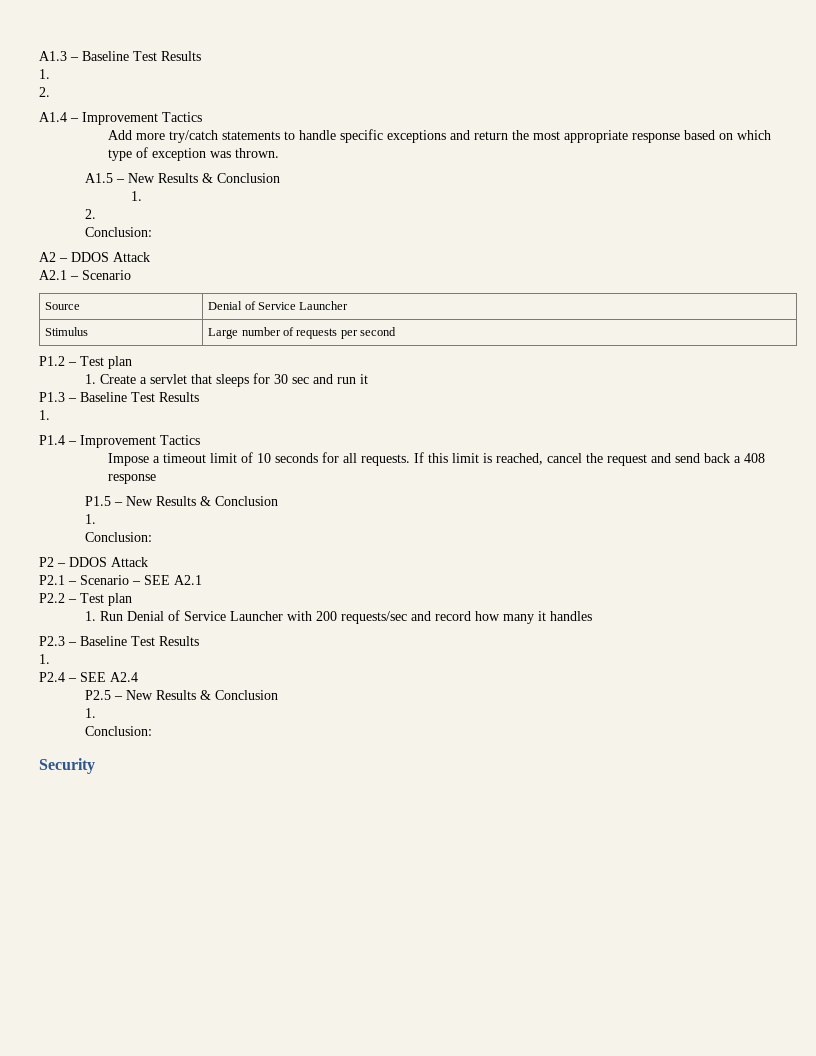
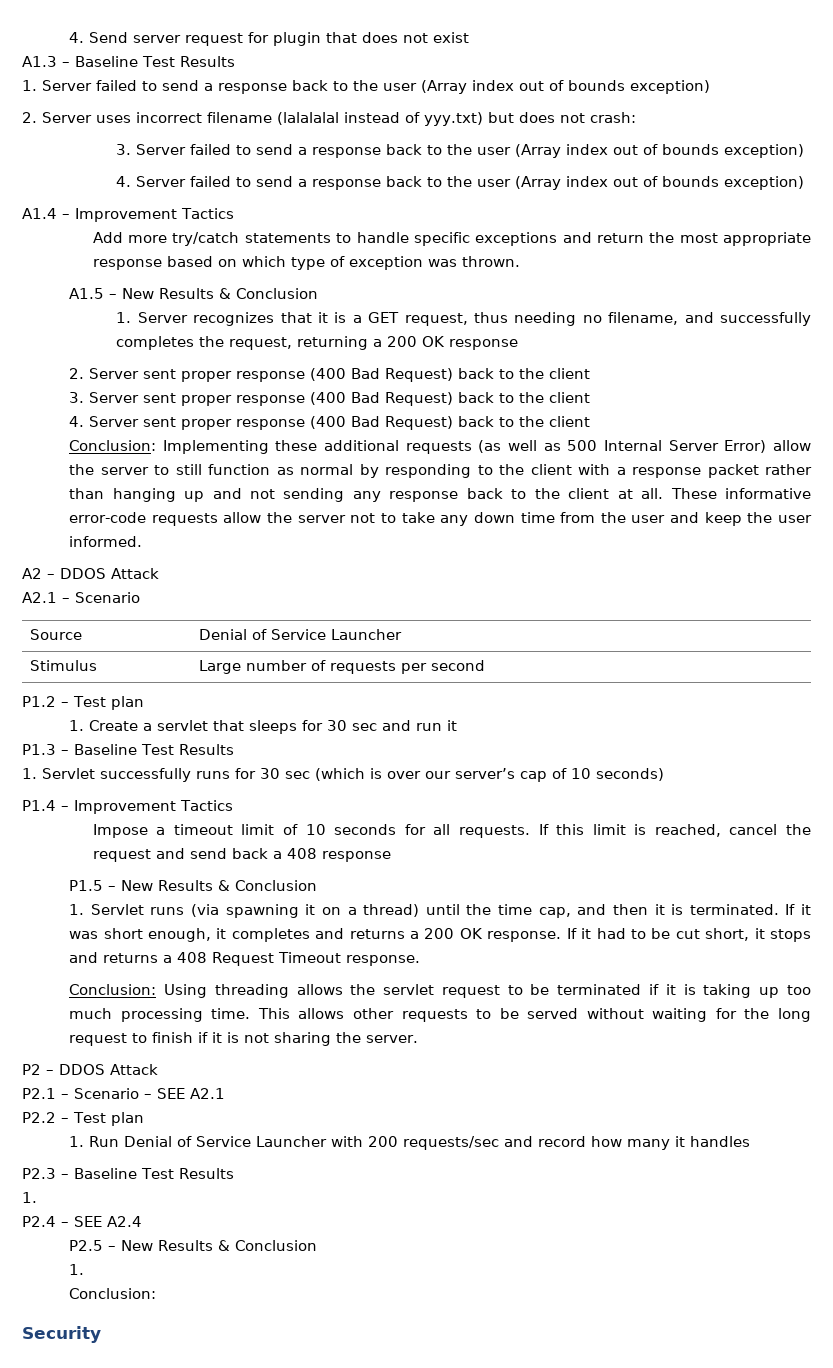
(39, 56) none -> [69,32,470,46] 4. Send server request for plugin that does not exist //
[39,87,50,97] // 2. -> [42,80,710,94] [22,112,636,126] [116,144,805,158] [116,176,805,190] Server failed to send a response back to the user (Array index out of bounds exception) // 2. Server uses incorrect filename (lalalalal instead of yyy.txt) but does not crash: // 3. Server failed to send a response back to the user (Array index out of bounds exception) // 4. Server failed to send a response back to the user (Array index out of bounds exception)
[85,209,97,219] [85,227,153,237] // 2. // Conclusion: -> [137,312,811,326] [116,336,519,350] [69,368,591,382] [69,392,591,406] [69,416,591,430] [69,440,812,454] [69,464,812,478] [69,488,811,502] [69,512,812,526] [69,536,143,547] Server recognizes that it is a GET request, thus needing no filename, and successfully completes the request, returning a 200 OK response // 2. Server sent proper response (400 Bad Request) back to the client // 3. Server sent proper response (400 Bad Request) back to the client // 4. Server sent proper response (400 Bad Request) back to the client // Conclusion: Implementing these additional requests (as well as 500 Internal Server Error) allow the server to still function as normal by responding to the client with a response packet rather than hanging up and not sending any response back to the client at all. These informative error-code requests allow the server not to take any down time from the user and keep the user informed.
(50, 415) none -> [42,768,664,782] Servlet successfully runs for 30 sec (which is over our server’s cap of 10 seconds)
[85,532,153,542] // Conclusion: -> [90,904,812,918] [69,928,812,942] [69,952,421,966] [69,984,811,998] [69,1008,811,1022] [69,1032,419,1046] Servlet runs (via spawning it on a thread) until the time cap, and then it is terminated. If it was short enough, it completes and returns a 200 OK response. If it had to be cut short, it stops and returns a 408 Request Timeout response. // Conclusion: Using threading allows the servlet request to be terminated if it is taking up too much processing time. This allows other requests to be served without waiting for the long request to finish if it is not sharing the server.

